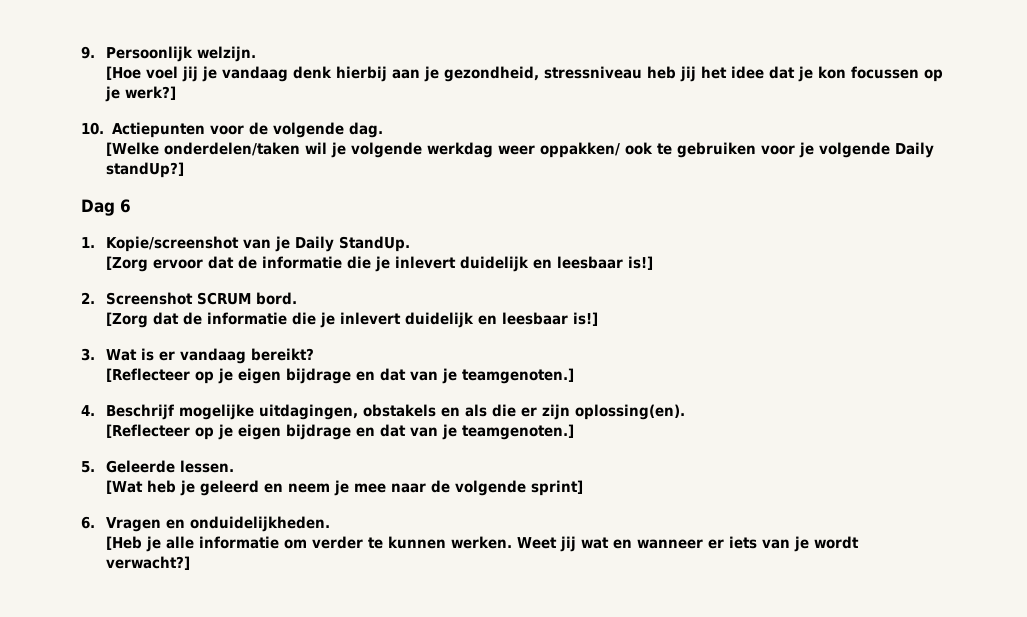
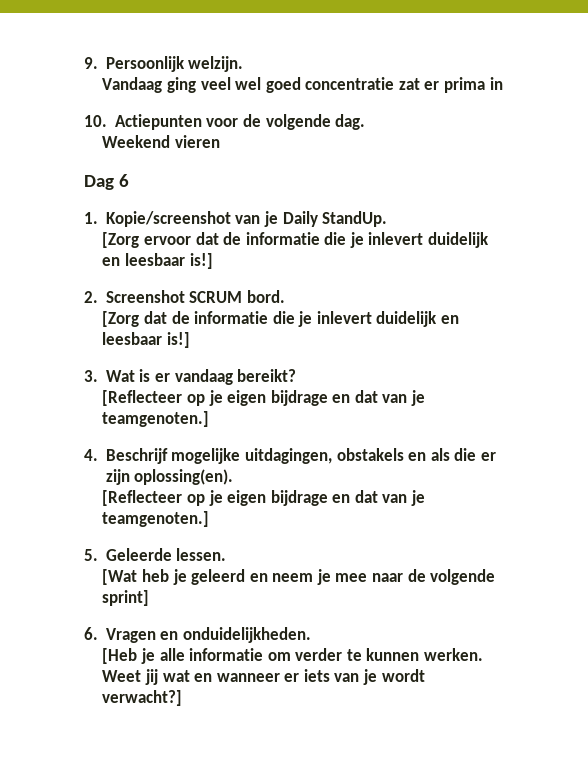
[106,66,944,82] [105,86,177,102] [Hoe voel jij je vandaag denk hierbij aan je gezondheid, stressniveau heb jij het idee dat je kon focussen op je werk?] -> [102,77,503,93] Vandaag ging veel wel goed concentratie zat er prima in
[106,142,935,158] [106,162,185,178] [Welke onderdelen/taken wil je volgende werkdag weer oppakken/ ook te gebruiken voor je volgende Daily standUp?] -> [102,135,220,148] Weekend vieren

